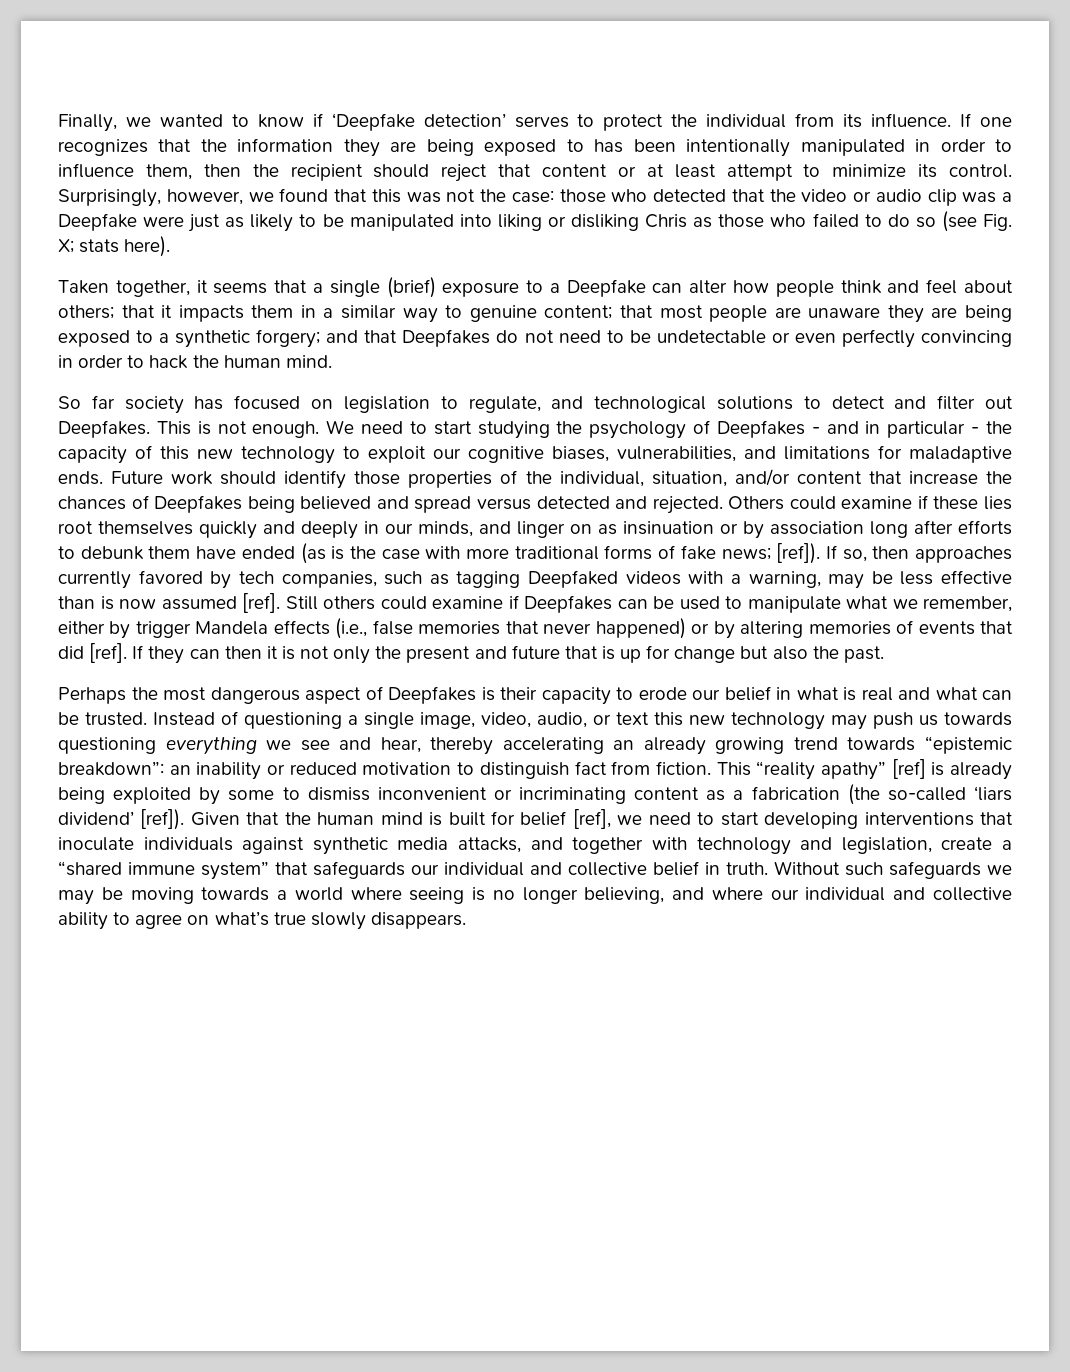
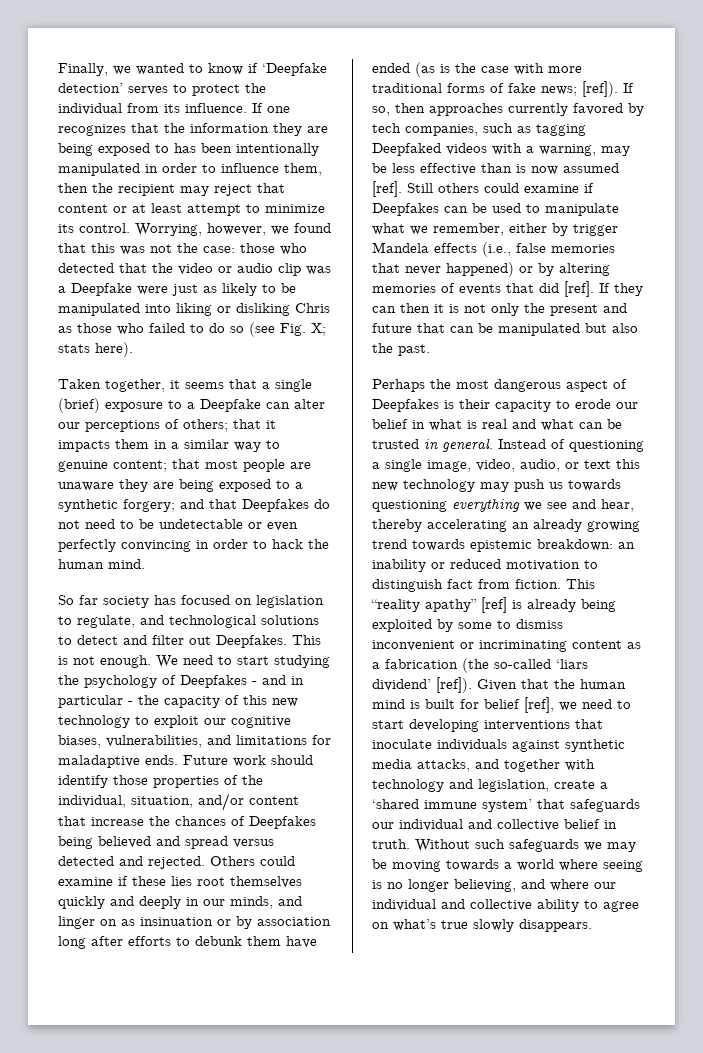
[373,164,430,178] should -> [180,186,209,196] may
[58,189,161,207] Surprisingly, -> [135,223,202,236] Worrying,
[733,279,1013,297] how people think and feel about -> [58,419,179,432] our perceptions of
[601,645,736,663] is up for change -> [450,323,580,336] can be manipulated
[85,712,147,726] trusted. -> [372,438,493,452] trusted in general.
[925,736,1013,754] [58,761,164,776] “epistemic breakdown”: -> [470,539,613,552] epistemic breakdown:
[58,861,269,880] “shared immune system” -> [372,799,532,812] ‘shared immune system’

